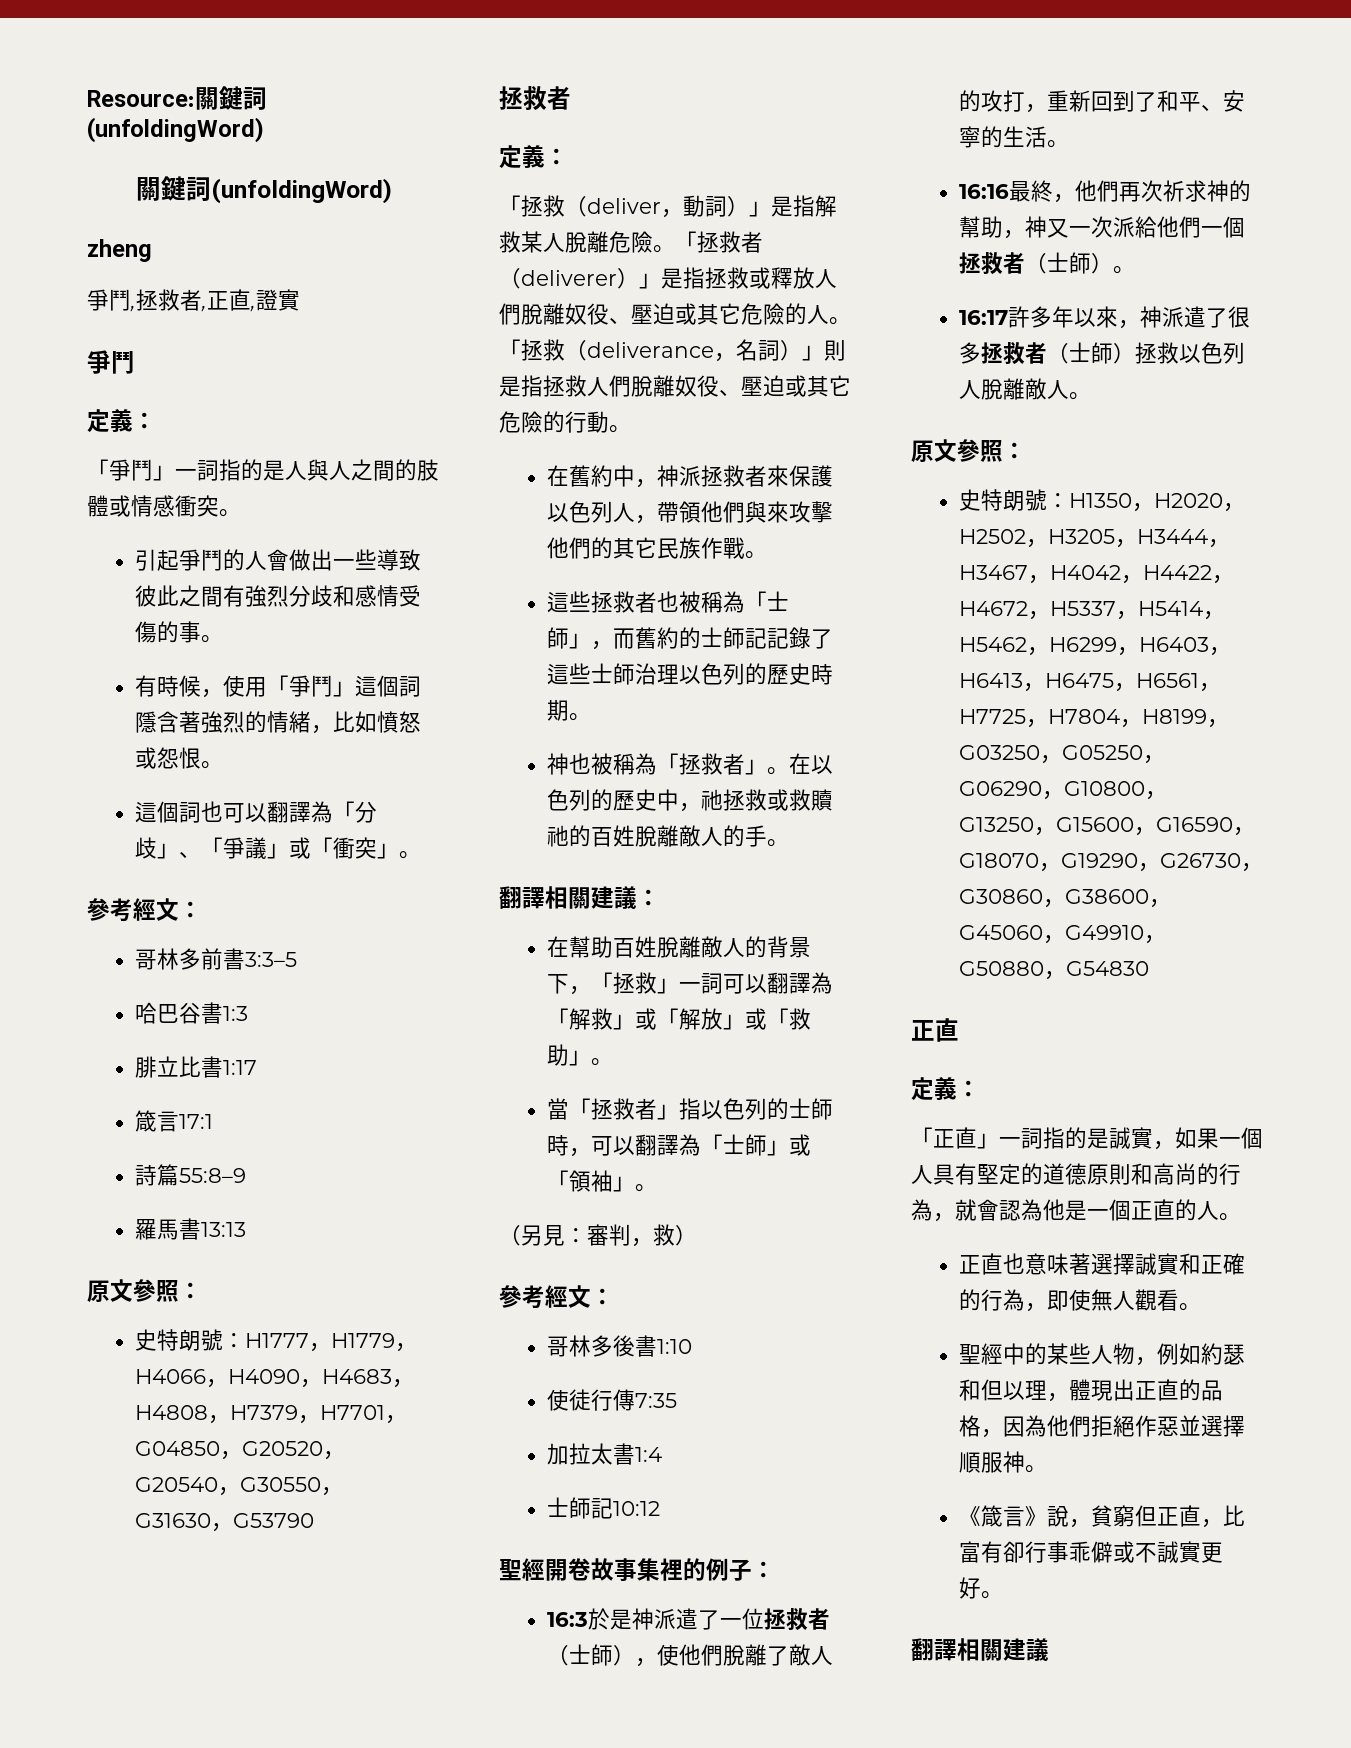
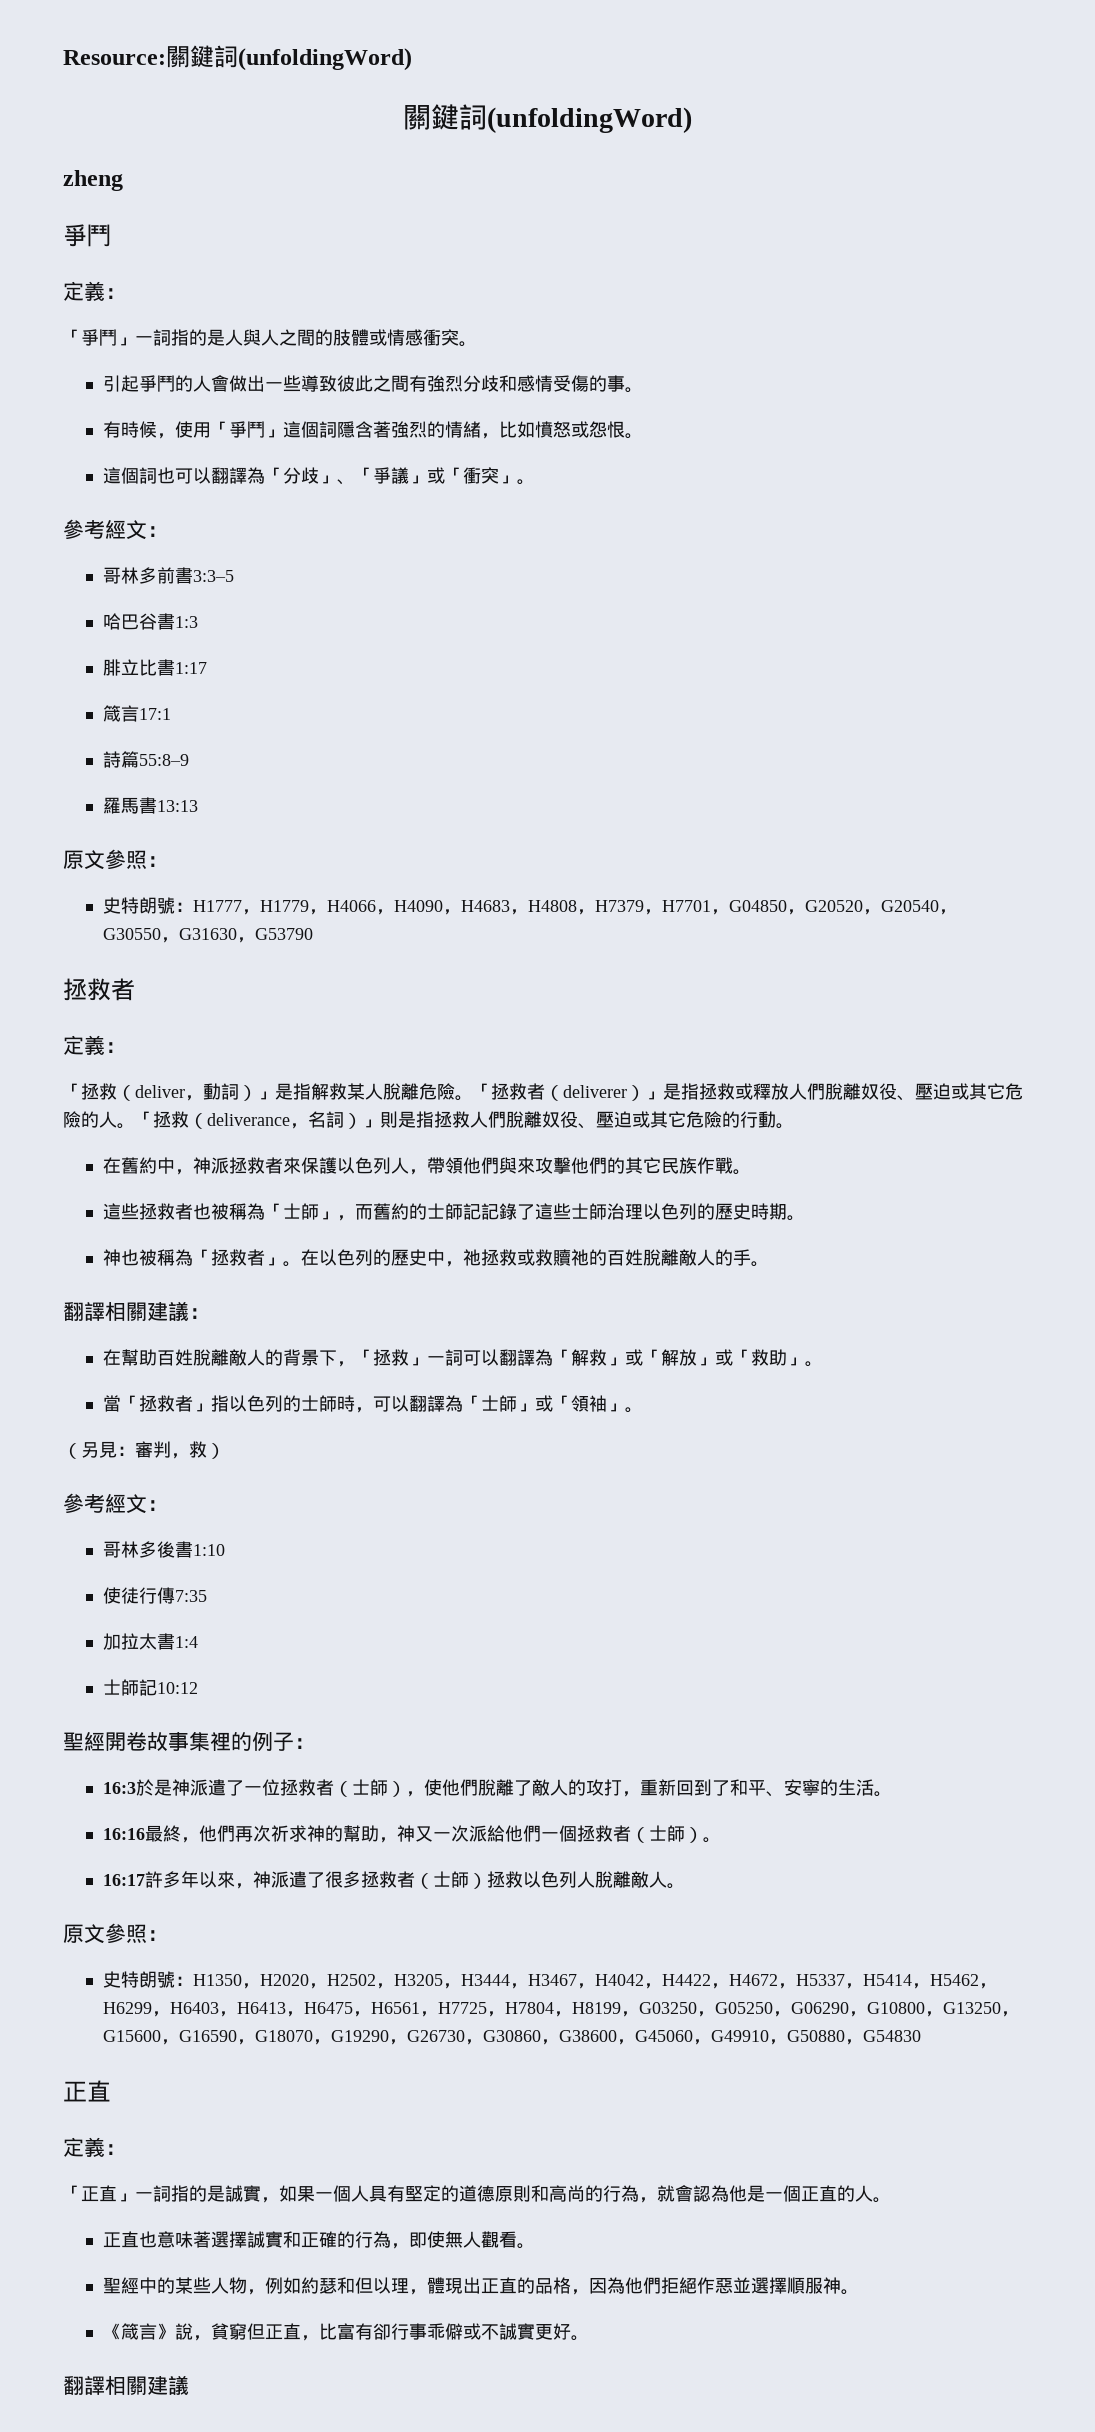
[87,289,300,312] // 爭鬥,拯救者,正直,證實 -> (123, 180) none

